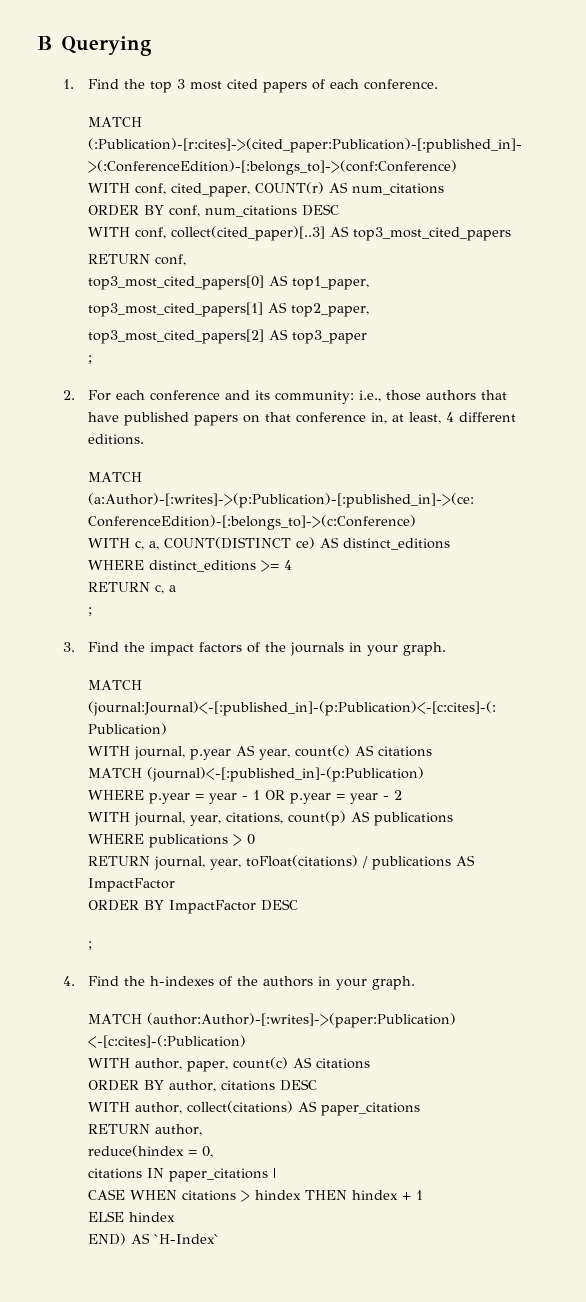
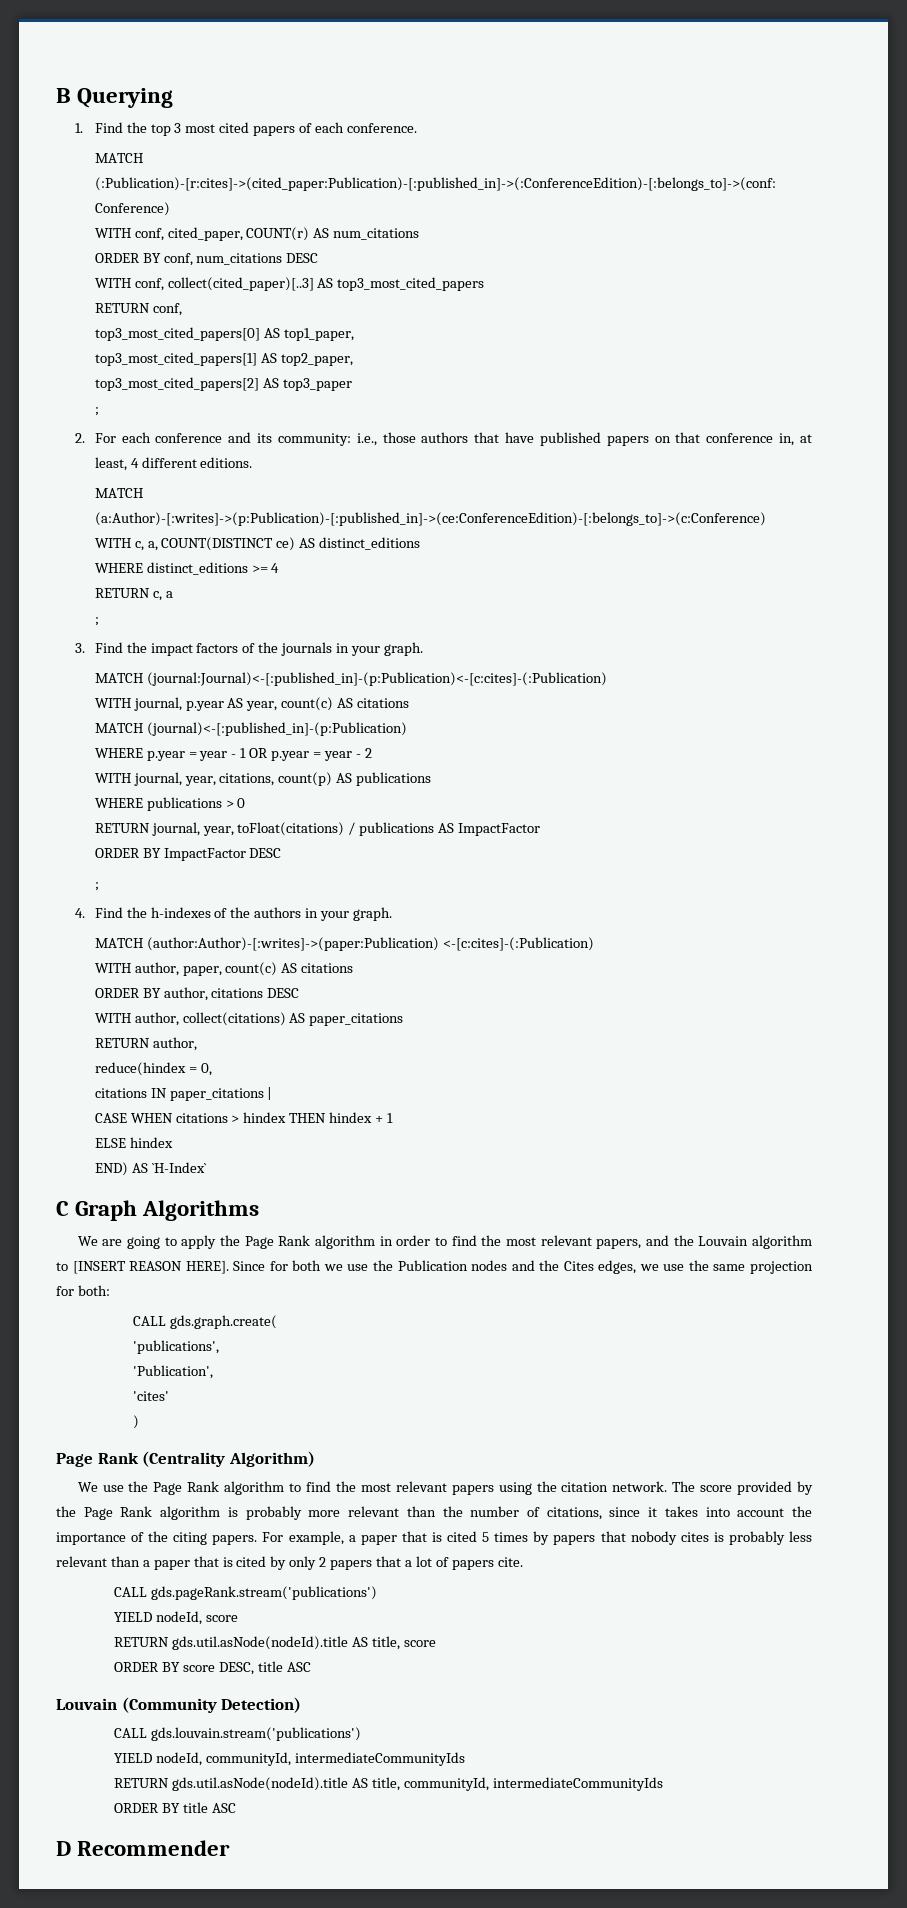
(220, 1239) none -> [56,1200,260,1221] [77,1235,812,1249] [56,1260,813,1274] [56,1285,110,1296] [133,1315,278,1329] [133,1340,220,1354] [133,1365,214,1379] [133,1391,170,1401] [133,1415,140,1429] [56,1451,315,1467] [77,1481,813,1495] [56,1506,812,1520] [56,1531,812,1545] [56,1556,523,1570] [114,1586,377,1600] [114,1611,238,1625] [114,1636,436,1650] [114,1661,311,1675] [56,1697,302,1713] [114,1727,361,1741] [114,1752,465,1766] [114,1777,663,1791] [114,1802,236,1813] [56,1840,231,1856] // C Graph Algorithms // We are going to apply the Page Rank algorithm in order to find the most relevant papers, and the Louvain algorithm to [INSERT REASON HERE]. Since for both we use the Publication nodes and the Cites edges, we use the same projection for both: // CALL gds.graph.create( // 'publications', // 'Publication', // 'cites' // ) // Page Rank (Centrality Algorithm) // We use the Page Rank algorithm to find the most relevant papers using the citation network. The score provided by the Page Rank algorithm is probably more relevant than the number of citations, since it takes into account the importance of the citing papers. For example, a paper that is cited 5 times by papers that nobody cites is probably less relevant than a paper that is cited by only 2 papers that a lot of papers cite. // CALL gds.pageRank.stream('publications') // YIELD nodeId, score // RETURN gds.util.asNode(nodeId).title AS title, score // ORDER BY score DESC, title ASC // Louvain (Community Detection) // CALL gds.louvain.stream('publications') // YIELD nodeId, communityId, intermediateCommunityIds // RETURN gds.util.asNode(nodeId).title AS title, communityId, intermediateCommunityIds // ORDER BY title ASC // D Recommender

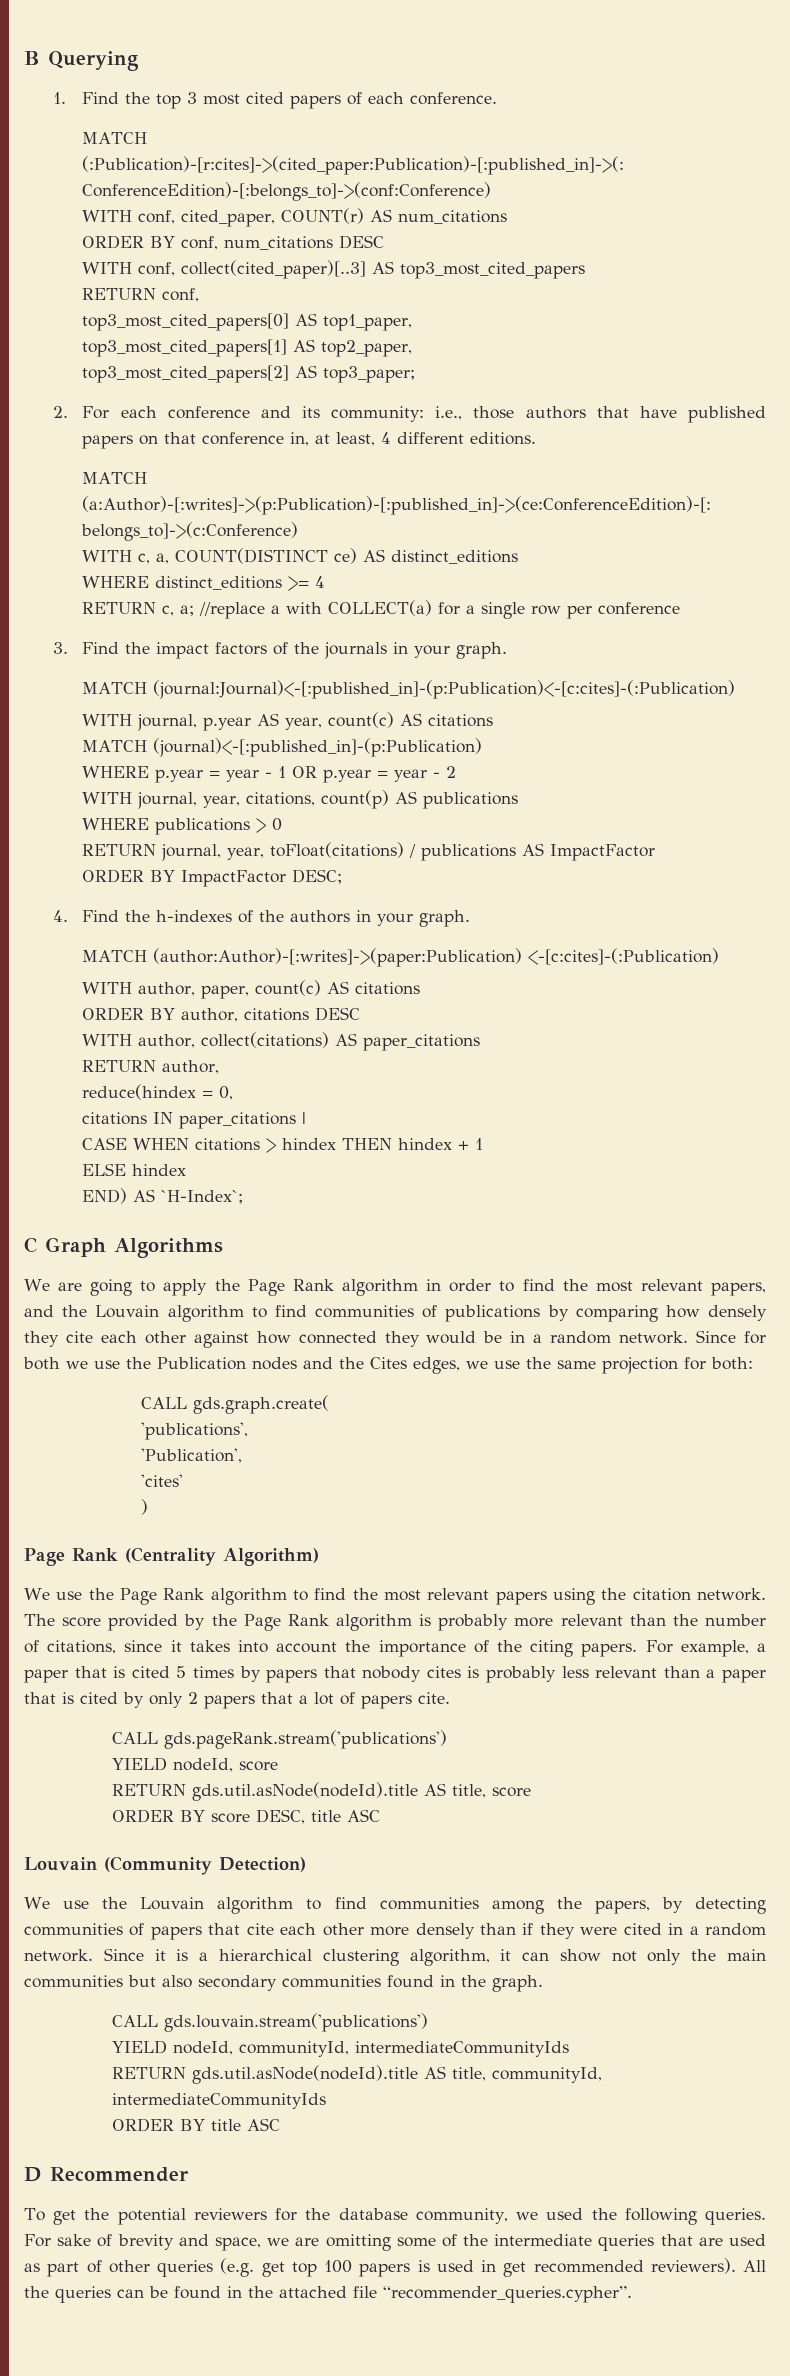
[282,378,352,391] [94,407,99,416] top3_paper // ; -> [323,366,416,383] top3_paper;
[165,591,173,598] [94,617,99,626] a // ; -> [180,600,681,619] a; //replace a with COLLECT(a) for a single row per conference
[249,848,282,858] [94,882,99,891] DESC // ; -> [292,869,343,884] DESC;
[151,1162,207,1173] `H-Index` -> [161,1190,244,1204] `H-Index`;
[72,1261,229,1274] [INSERT REASON HERE]. -> [274,1305,767,1322] [24,1331,689,1348] find communities of publications by comparing how densely they cite each other against how connected they would be in a random network.
(302, 1705) none -> [24,1897,766,1914] [24,1923,766,1940] [24,1948,767,1966] [24,1975,543,1992] // We use the Louvain algorithm to find communities among the papers, by detecting communities of papers that cite each other more densely than if they were cited in a random network. Since it is a hierarchical clustering algorithm, it can show not only the main communities but also secondary communities found in the graph.
(231, 1848) none -> [24,2208,767,2225] [24,2234,766,2251] [24,2258,766,2277] [24,2286,632,2303] // To get the potential reviewers for the database community, we used the following queries. For sake of brevity and space, we are omitting some of the intermediate queries that are used as part of other queries (e.g. get top 100 papers is used in get recommended reviewers). All the queries can be found in the attached file “recommender_queries.cypher”.

